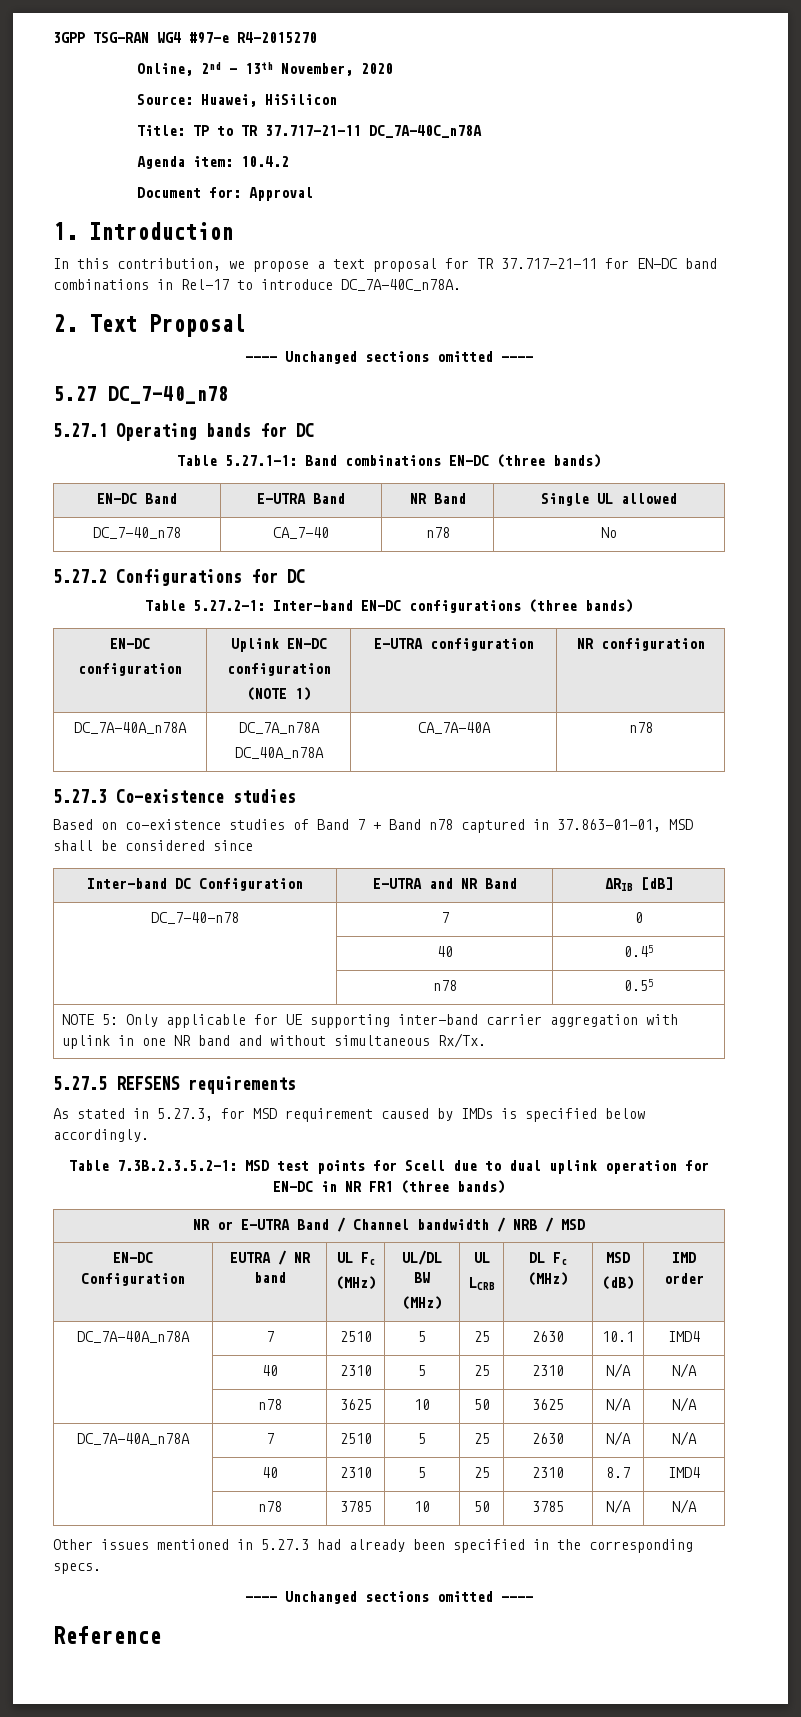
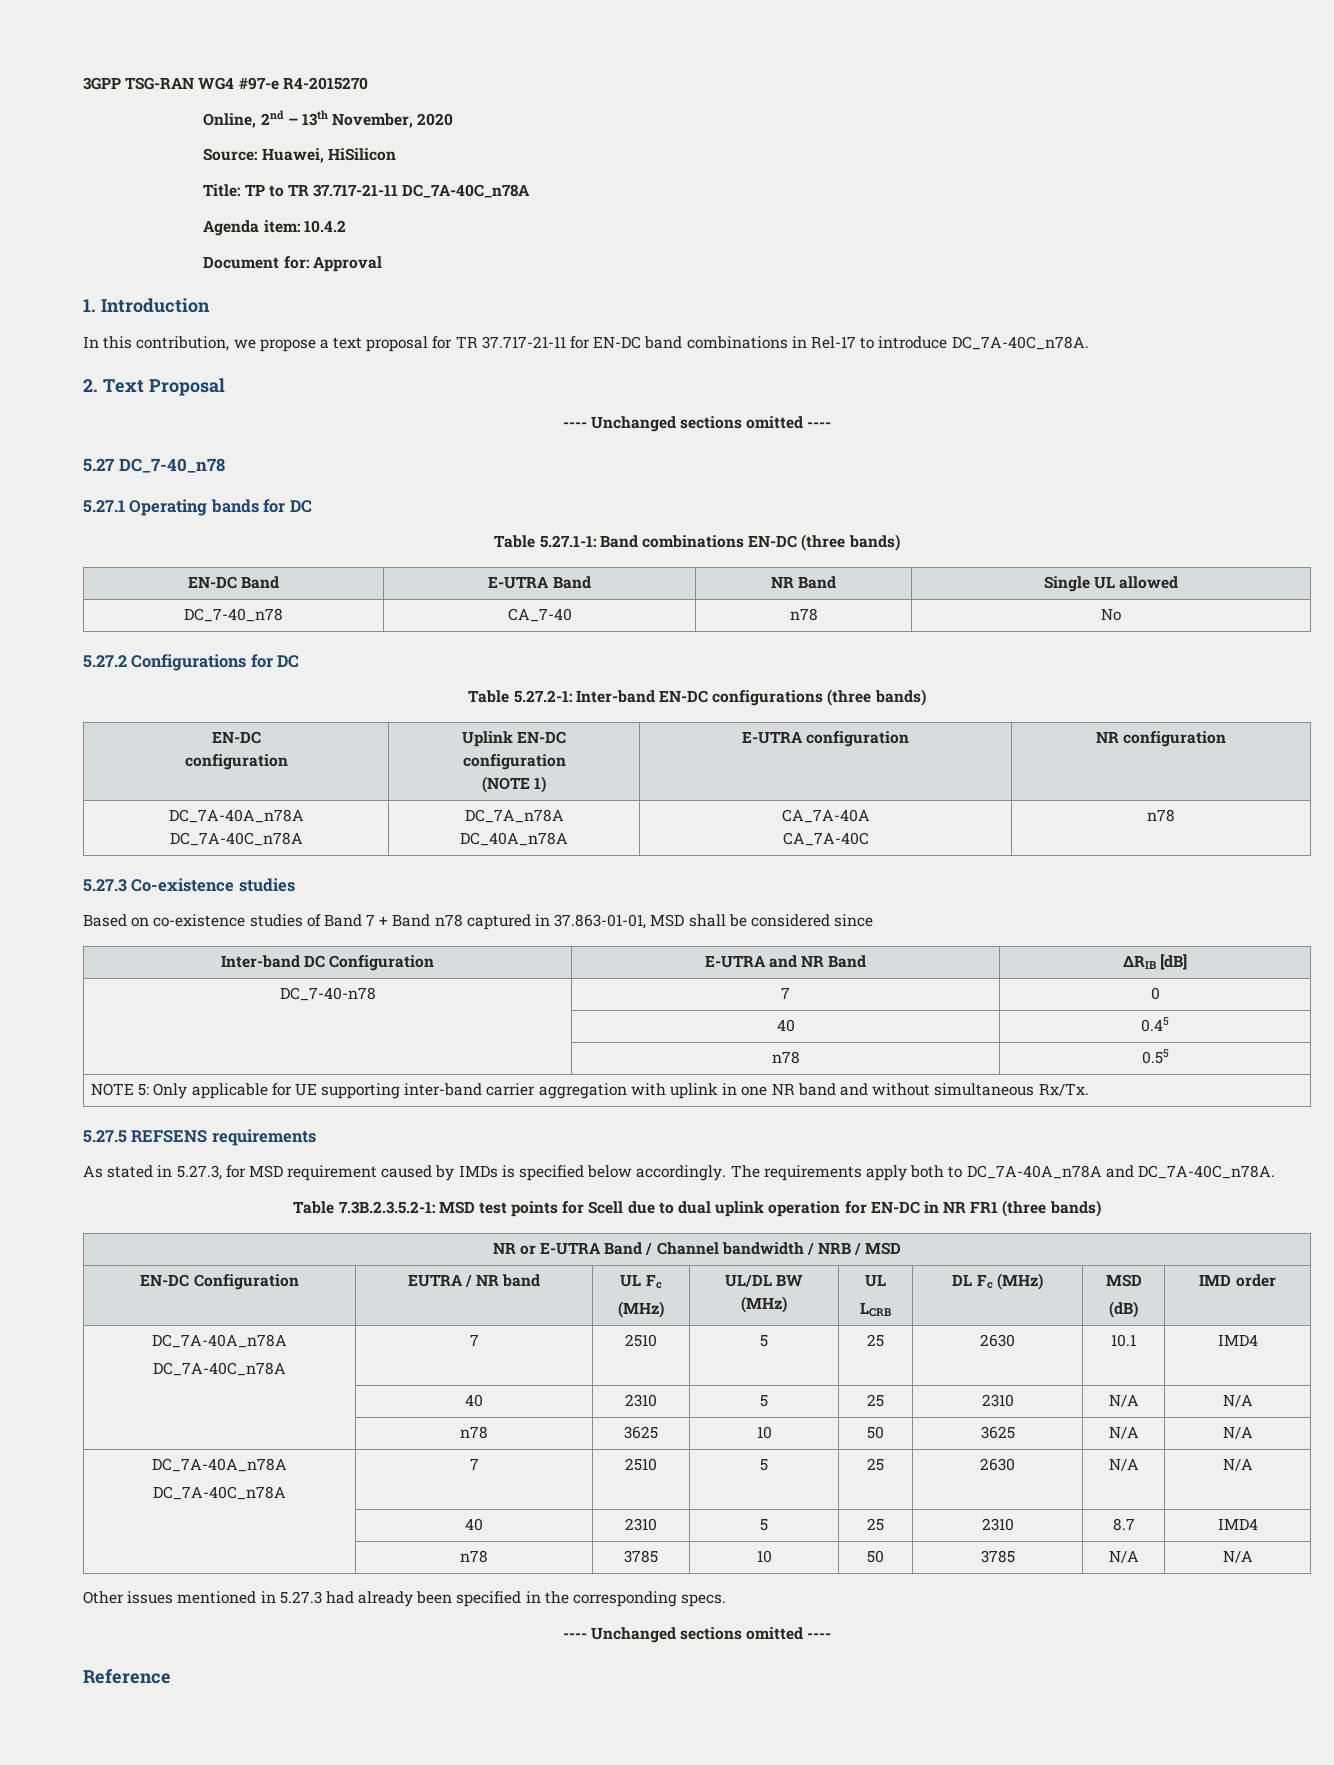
(187, 728) none -> [169,832,303,846] // DC_7A-40C_n78A
(491, 728) none -> [782,832,869,846] // CA_7A-40C
(149, 1135) none -> [730,1165,1275,1181] The requirements apply both to DC_7A-40A_n78A and DC_7A-40C_n78A.
(190, 1337) none -> [153,1362,286,1376] // DC_7A-40C_n78A
(190, 1439) none -> [153,1486,286,1500] // DC_7A-40C_n78A

